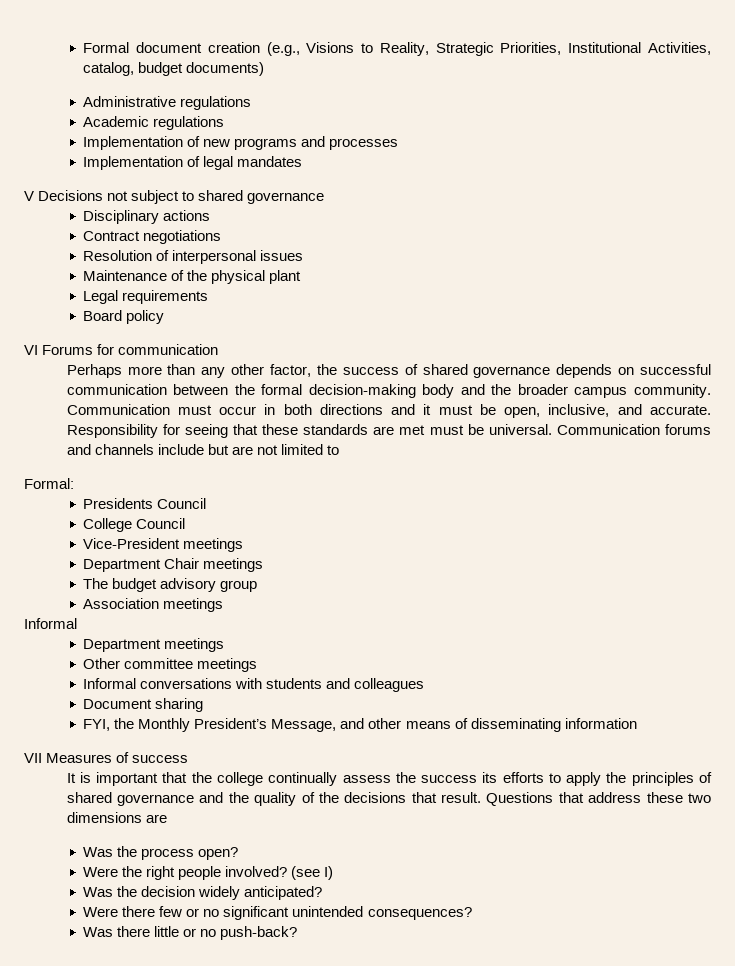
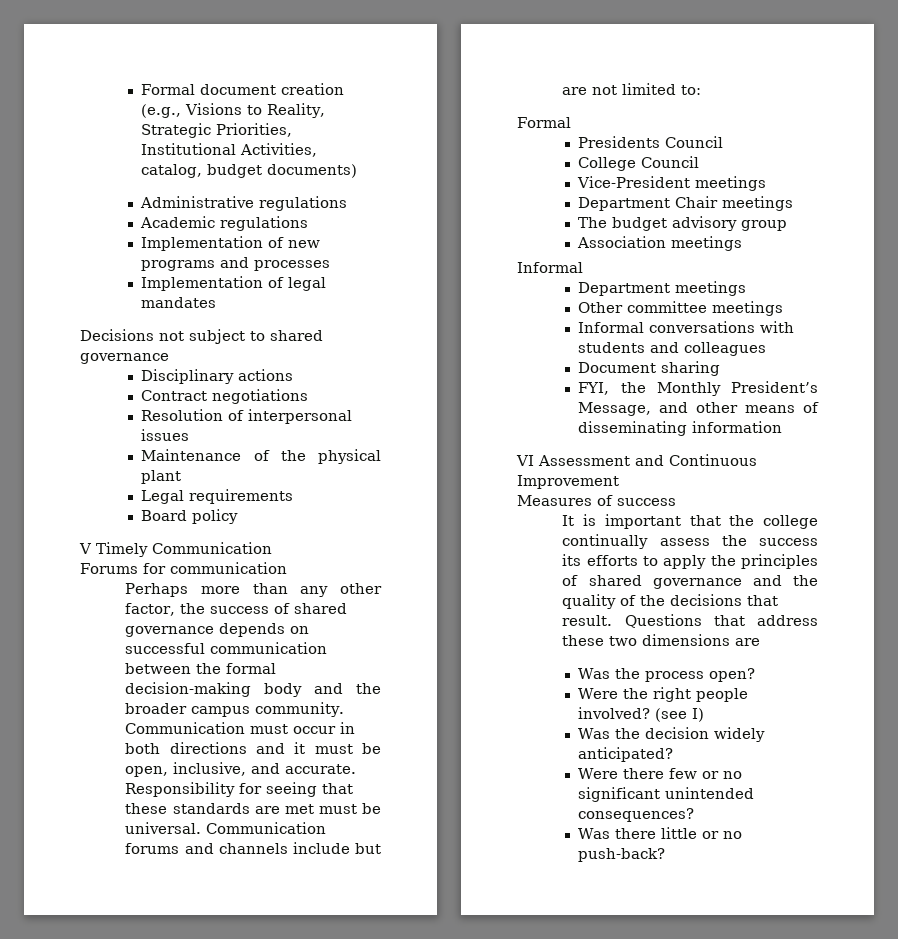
[24,191,34,201] V -> (217, 302) none
[24,345,38,355] VI -> [79,542,272,557] V Timely Communication //
[326,445,339,455] [24,478,74,489] to // Formal: -> [681,85,702,95] [517,117,571,128] to: // Formal
[24,753,42,763] VII -> [516,454,757,466] [517,475,619,489] VI Assessment and Continuous Improvement //

